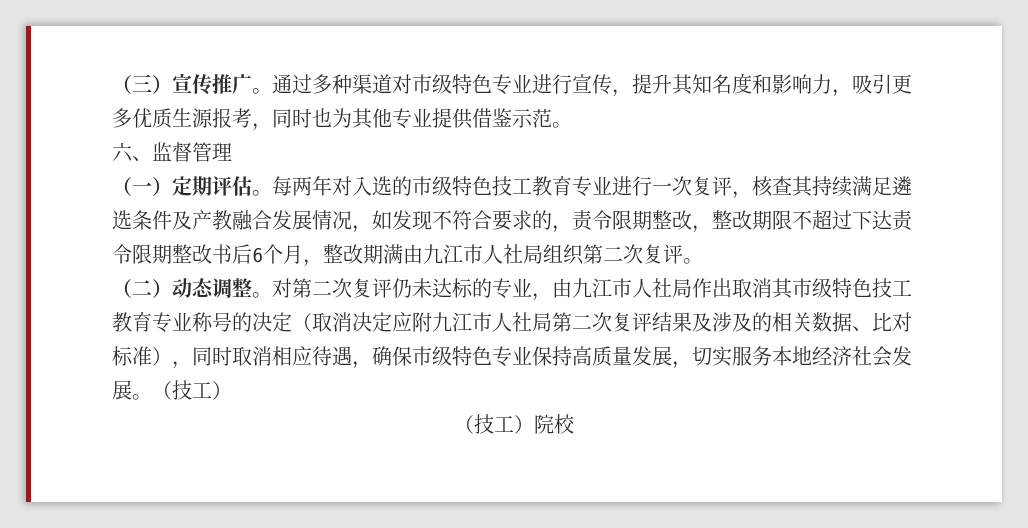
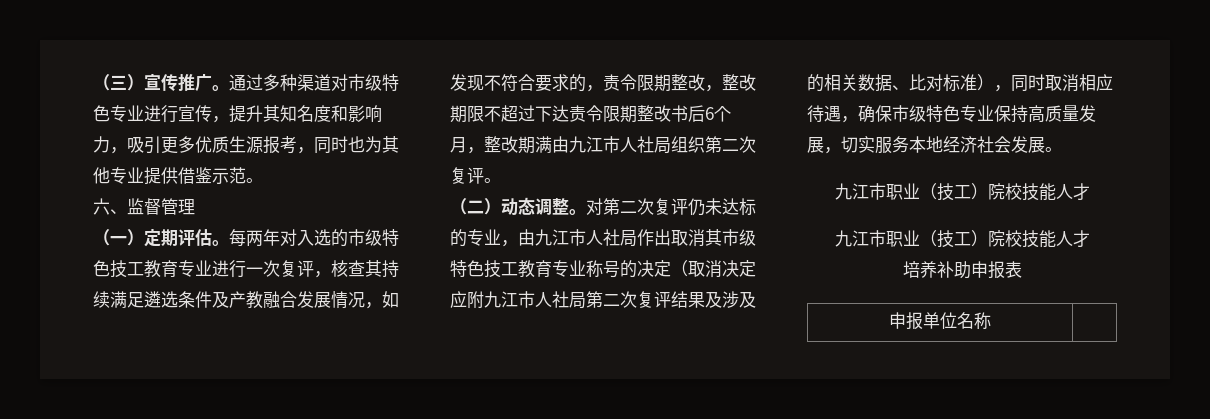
[152,380,232,400] [454,414,575,434] （技工） // （技工）院校 -> [834,183,1090,201] [834,230,1090,248] [902,261,1022,279] [889,312,991,330] // 九江市职业（技工）院校技能人才 // 九江市职业（技工）院校技能人才 // 培养补助申报表 // 申报单位名称 |

